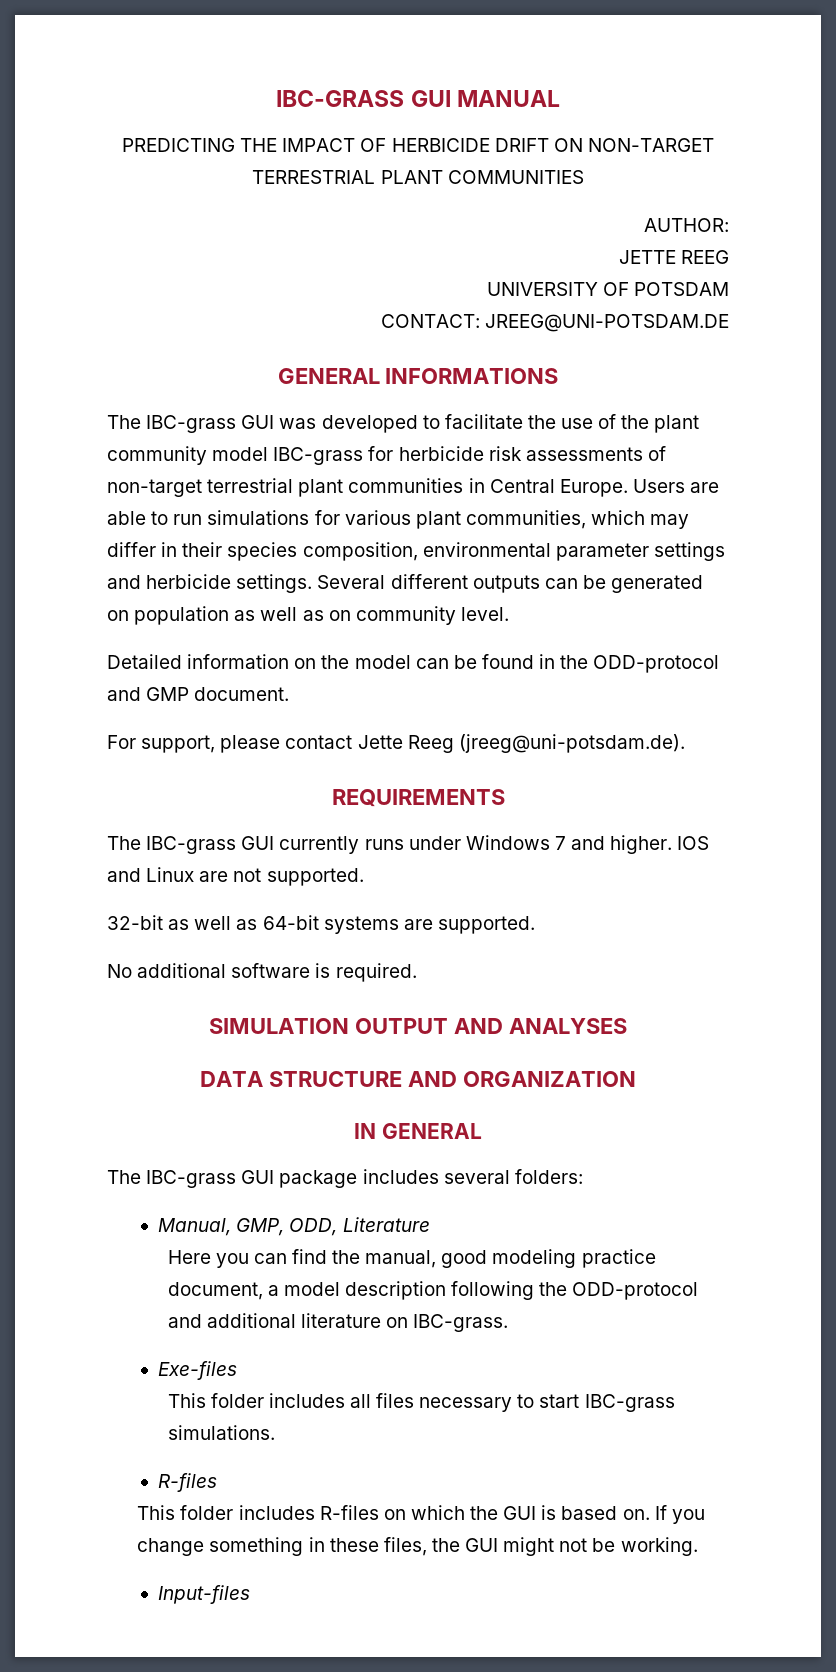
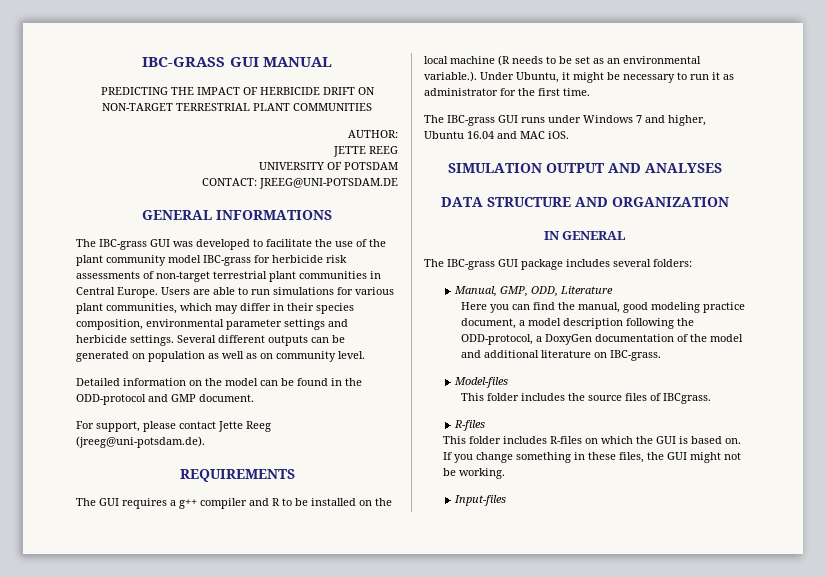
[107,836,360,854] // The IBC-grass GUI currently -> [76,498,392,509] [424,55,701,66] [424,71,734,83] [424,88,590,96] [424,115,518,126] // The GUI requires a g++ compiler and R to be installed on the local machine (R needs to be set as an environmental variable.). Under Ubuntu, it might be necessary to run it as administrator for the first time. // The IBC-grass GUI
[610,835,710,854] [107,867,364,886] [107,915,535,934] [107,963,417,982] higher. IOS and Linux are not supported. // 32-bit as well as 64-bit systems are supported. // No additional software is required. -> [668,115,706,126] [424,131,569,139] higher, Ubuntu 16.04 and MAC iOS.
[572,1282,699,1300] ODD-protocol -> [461,334,744,345] ODD-protocol, a DoxyGen documentation of the model
[158,1361,238,1380] [167,1393,675,1412] [167,1425,275,1440] Exe-files // This folder includes all files necessary to start IBC-grass simulations. -> [453,377,508,388] [461,393,712,404] Model-files // This folder includes the source files of IBCgrass.

